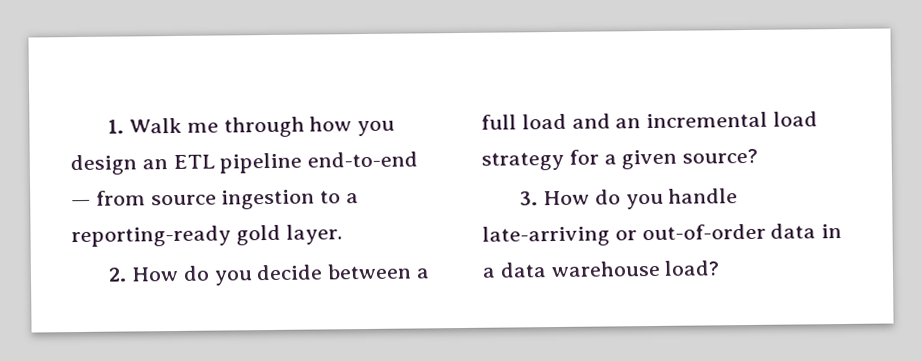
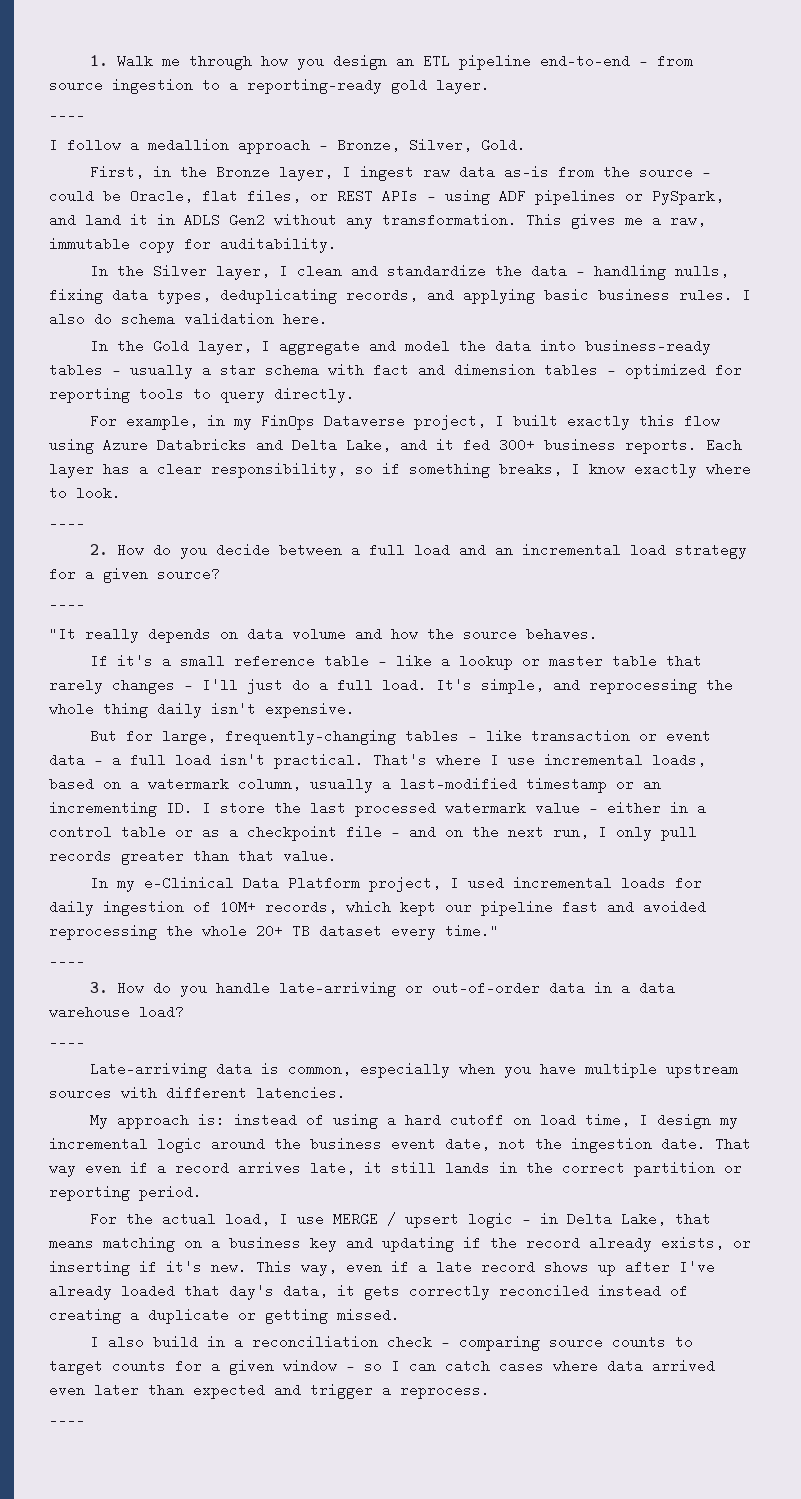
(343, 234) none -> [49,108,85,122] [49,138,526,154] [89,165,711,181] [49,189,724,205] [49,213,706,229] [49,237,337,253] [89,264,729,280] [49,288,751,304] [49,312,328,326] [89,339,711,355] [49,363,742,379] [49,387,355,403] [89,414,720,430] [49,438,742,454] [49,462,751,478] [49,486,121,500] [49,516,85,530] // ---- // I follow a medallion approach — Bronze, Silver, Gold. // First, in the Bronze layer, I ingest raw data as-is from the source — could be Oracle, flat files, or REST APIs — using ADF pipelines or PySpark, and land it in ADLS Gen2 without any transformation. This gives me a raw, immutable copy for auditability. // In the Silver layer, I clean and standardize the data — handling nulls, fixing data types, deduplicating records, and applying basic business rules. I also do schema validation here. // In the Gold layer, I aggregate and model the data into business-ready tables — usually a star schema with fact and dimension tables — optimized for reporting tools to query directly. // For example, in my FinOps Dataverse project, I built exactly this flow using Azure Databricks and Delta Lake, and it fed 300+ business reports. Each layer has a clear responsibility, so if something breaks, I know exactly where to look. // ----
(759, 156) none -> [49,597,85,611] [49,627,598,643] [89,654,702,670] [49,678,733,694] [49,702,355,718] [89,729,711,745] [49,753,706,769] [49,777,661,793] [49,801,706,817] [49,825,697,841] [49,849,337,865] [89,876,702,892] [49,900,706,916] [49,924,499,940] [49,954,85,968] // ---- // "It really depends on data volume and how the source behaves. // If it's a small reference table — like a lookup or master table that rarely changes — I'll just do a full load. It's simple, and reprocessing the whole thing daily isn't expensive. // But for large, frequently-changing tables — like transaction or event data — a full load isn't practical. That's where I use incremental loads, based on a watermark column, usually a last-modified timestamp or an incrementing ID. I store the last processed watermark value — either in a control table or as a checkpoint file — and on the next run, I only pull records greater than that value. // In my e-Clinical Data Platform project, I used incremental loads for daily ingestion of 10M+ records, which kept our pipeline fast and avoided reprocessing the whole 20+ TB dataset every time." // ----
(721, 268) none -> [49,1035,85,1049] [89,1062,738,1078] [49,1086,346,1100] [89,1113,738,1129] [49,1137,751,1153] [49,1161,742,1177] [49,1185,202,1201] [89,1212,711,1228] [49,1236,751,1252] [49,1260,715,1276] [49,1284,688,1300] [49,1308,400,1324] [89,1335,693,1351] [49,1359,715,1375] [49,1383,490,1399] [49,1413,85,1427] // ---- // Late-arriving data is common, especially when you have multiple upstream sources with different latencies. // My approach is: instead of using a hard cutoff on load time, I design my incremental logic around the business event date, not the ingestion date. That way even if a record arrives late, it still lands in the correct partition or reporting period. // For the actual load, I use MERGE / upsert logic — in Delta Lake, that means matching on a business key and updating if the record already exists, or inserting if it's new. This way, even if a late record shows up after I've already loaded that day's data, it gets correctly reconciled instead of creating a duplicate or getting missed. // I also build in a reconciliation check — comparing source counts to target counts for a given window — so I can catch cases where data arrived even later than expected and trigger a reprocess. // ----

